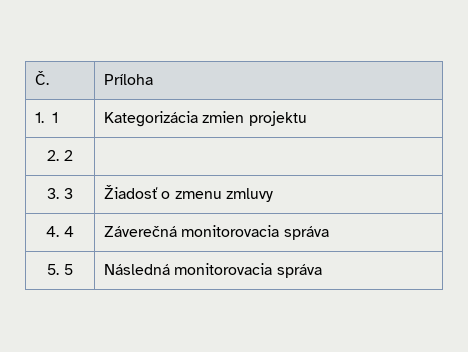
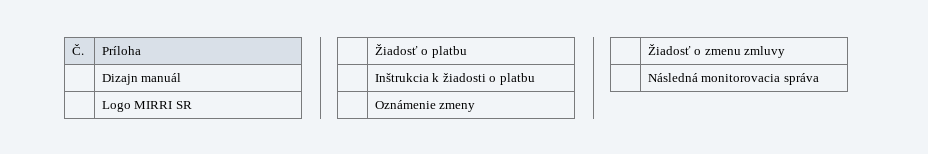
[35,112,59,123] [104,111,307,127] [47,150,73,161] [47,188,73,199] [104,185,273,202] [46,226,74,237] [104,225,329,240] [47,264,73,275] 1. 1 | Kategorizácia zmien projektu // 2. 2 | // 3. 3 | Žiadosť o zmenu zmluvy // 4. 4 | Záverečná monitorovacia správa // 5. 5 -> [101,73,182,85] [101,101,192,112] [374,44,467,58] [374,73,535,85] [374,100,476,112] [647,44,786,58] | Dizajn manuál // | Logo MIRRI SR // | Žiadosť o platbu // | Inštrukcia k žiadosti o platbu // | Oznámenie zmeny // | Žiadosť o zmenu zmluvy //

